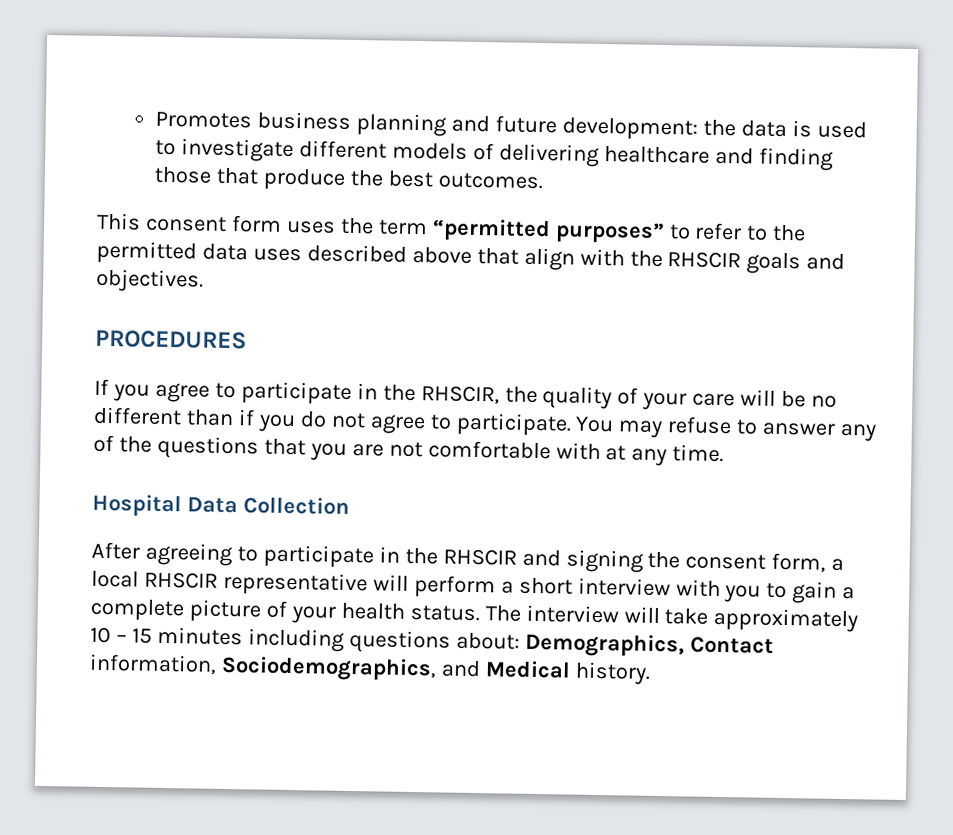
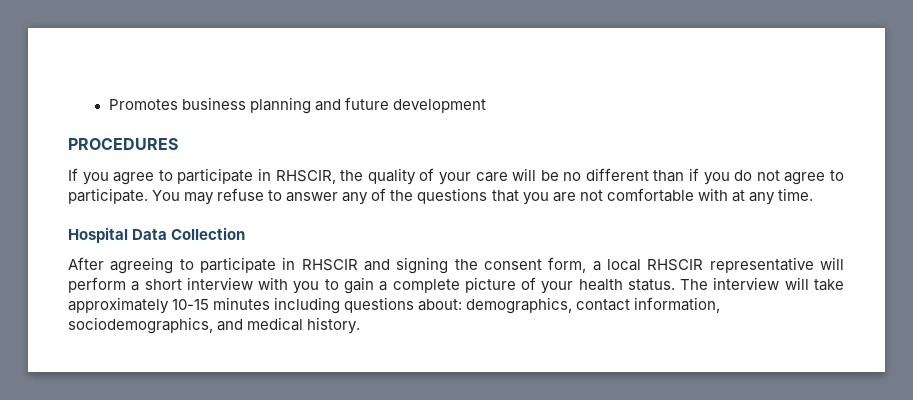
[561,117,867,141] [155,138,834,171] [154,166,543,191] [96,212,807,245] [96,240,846,275] [96,268,204,293] development: the data is used to investigate different models of delivering healthcare and finding those that produce the best outcomes. // This consent form uses the term “permitted purposes” to refer to the permitted data uses described above that align with the RHSCIR goals and objectives. -> [393,99,487,113] development
[382,384,416,402] the -> (271, 174) none
[404,547,438,565] the -> (296, 263) none
[90,626,152,644] 10 – 15 -> [172,299,210,310] 10-15
[524,632,774,658] [89,653,571,682] Demographics, Contact information, Sociodemographics, and Medical -> [466,297,721,314] [68,317,304,334] demographics, contact information, sociodemographics, and medical

